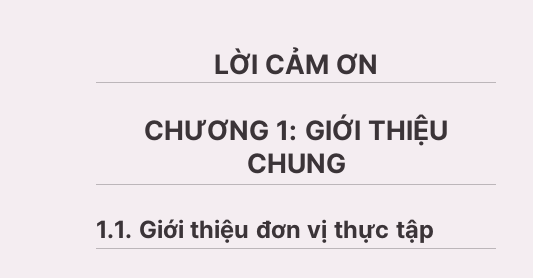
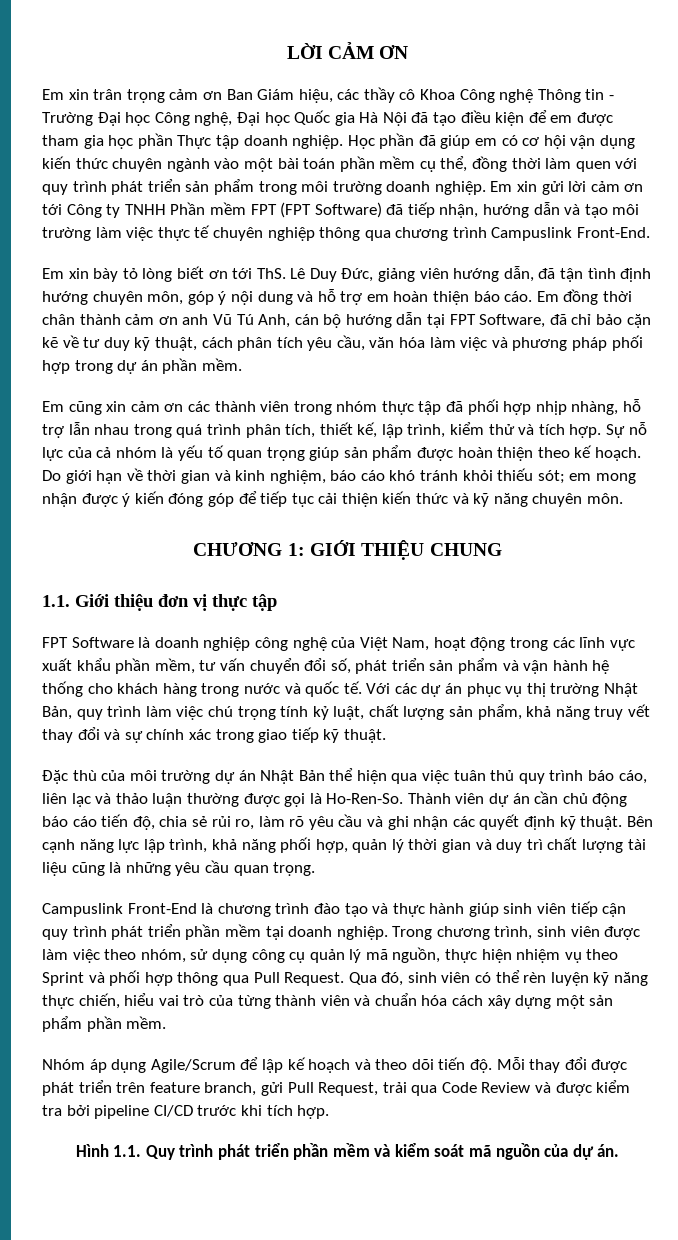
(379, 64) none -> [42,87,615,103] [42,110,614,126] [42,133,636,149] [42,156,638,172] [42,179,644,195] [42,202,640,218] [42,225,651,241] [42,266,652,282] [42,289,633,305] [42,312,651,328] [42,335,643,351] [42,358,242,374] [42,399,642,415] [42,422,647,438] [42,445,642,461] [42,468,637,484] [42,491,624,507] // Em xin trân trọng cảm ơn Ban Giám hiệu, các thầy cô Khoa Công nghệ Thông tin - Trường Đại học Công nghệ, Đại học Quốc gia Hà Nội đã tạo điều kiện để em được tham gia học phần Thực tập doanh nghiệp. Học phần đã giúp em có cơ hội vận dụng kiến thức chuyên ngành vào một bài toán phần mềm cụ thể, đồng thời làm quen với quy trình phát triển sản phẩm trong môi trường doanh nghiệp. Em xin gửi lời cảm ơn tới Công ty TNHH Phần mềm FPT (FPT Software) đã tiếp nhận, hướng dẫn và tạo môi trường làm việc thực tế chuyên nghiệp thông qua chương trình Campuslink Front-End. // Em xin bày tỏ lòng biết ơn tới ThS. Lê Duy Đức, giảng viên hướng dẫn, đã tận tình định hướng chuyên môn, góp ý nội dung và hỗ trợ em hoàn thiện báo cáo. Em đồng thời chân thành cảm ơn anh Vũ Tú Anh, cán bộ hướng dẫn tại FPT Software, đã chỉ bảo cặn kẽ về tư duy kỹ thuật, cách phân tích yêu cầu, văn hóa làm việc và phương pháp phối hợp trong dự án phần mềm. // Em cũng xin cảm ơn các thành viên trong nhóm thực tập đã phối hợp nhịp nhàng, hỗ trợ lẫn nhau trong quá trình phân tích, thiết kế, lập trình, kiểm thử và tích hợp. Sự nỗ lực của cả nhóm là yếu tố quan trọng giúp sản phẩm được hoàn thiện theo kế hoạch. Do giới hạn về thời gian và kinh nghiệm, báo cáo khó tránh khỏi thiếu sót; em mong nhận được ý kiến đóng góp để tiếp tục cải thiện kiến thức và kỹ năng chuyên môn.
(434, 231) none -> [42,637,635,651] [42,658,610,674] [42,681,639,697] [42,704,651,720] [42,727,386,743] [42,768,647,784] [42,791,628,807] [42,814,653,830] [42,837,646,853] [42,860,316,876] [42,901,627,917] [42,924,641,940] [42,947,619,963] [42,970,649,986] [42,993,614,1009] [42,1016,167,1032] [42,1057,628,1073] [42,1080,631,1096] [42,1105,330,1119] [75,1143,620,1160] // FPT Software là doanh nghiệp công nghệ của Việt Nam, hoạt động trong các lĩnh vực xuất khẩu phần mềm, tư vấn chuyển đổi số, phát triển sản phẩm và vận hành hệ thống cho khách hàng trong nước và quốc tế. Với các dự án phục vụ thị trường Nhật Bản, quy trình làm việc chú trọng tính kỷ luật, chất lượng sản phẩm, khả năng truy vết thay đổi và sự chính xác trong giao tiếp kỹ thuật. // Đặc thù của môi trường dự án Nhật Bản thể hiện qua việc tuân thủ quy trình báo cáo, liên lạc và thảo luận thường được gọi là Ho-Ren-So. Thành viên dự án cần chủ động báo cáo tiến độ, chia sẻ rủi ro, làm rõ yêu cầu và ghi nhận các quyết định kỹ thuật. Bên cạnh năng lực lập trình, khả năng phối hợp, quản lý thời gian và duy trì chất lượng tài liệu cũng là những yêu cầu quan trọng. // Campuslink Front-End là chương trình đào tạo và thực hành giúp sinh viên tiếp cận quy trình phát triển phần mềm tại doanh nghiệp. Trong chương trình, sinh viên được làm việc theo nhóm, sử dụng công cụ quản lý mã nguồn, thực hiện nhiệm vụ theo Sprint và phối hợp thông qua Pull Request. Qua đó, sinh viên có thể rèn luyện kỹ năng thực chiến, hiểu vai trò của từng thành viên và chuẩn hóa cách xây dựng một sản phẩm phần mềm. // Nhóm áp dụng Agile/Scrum để lập kế hoạch và theo dõi tiến độ. Mỗi thay đổi được phát triển trên feature branch, gửi Pull Request, trải qua Code Review và được kiểm tra bởi pipeline CI/CD trước khi tích hợp. // Hình 1.1. Quy trình phát triển phần mềm và kiểm soát mã nguồn của dự án.

